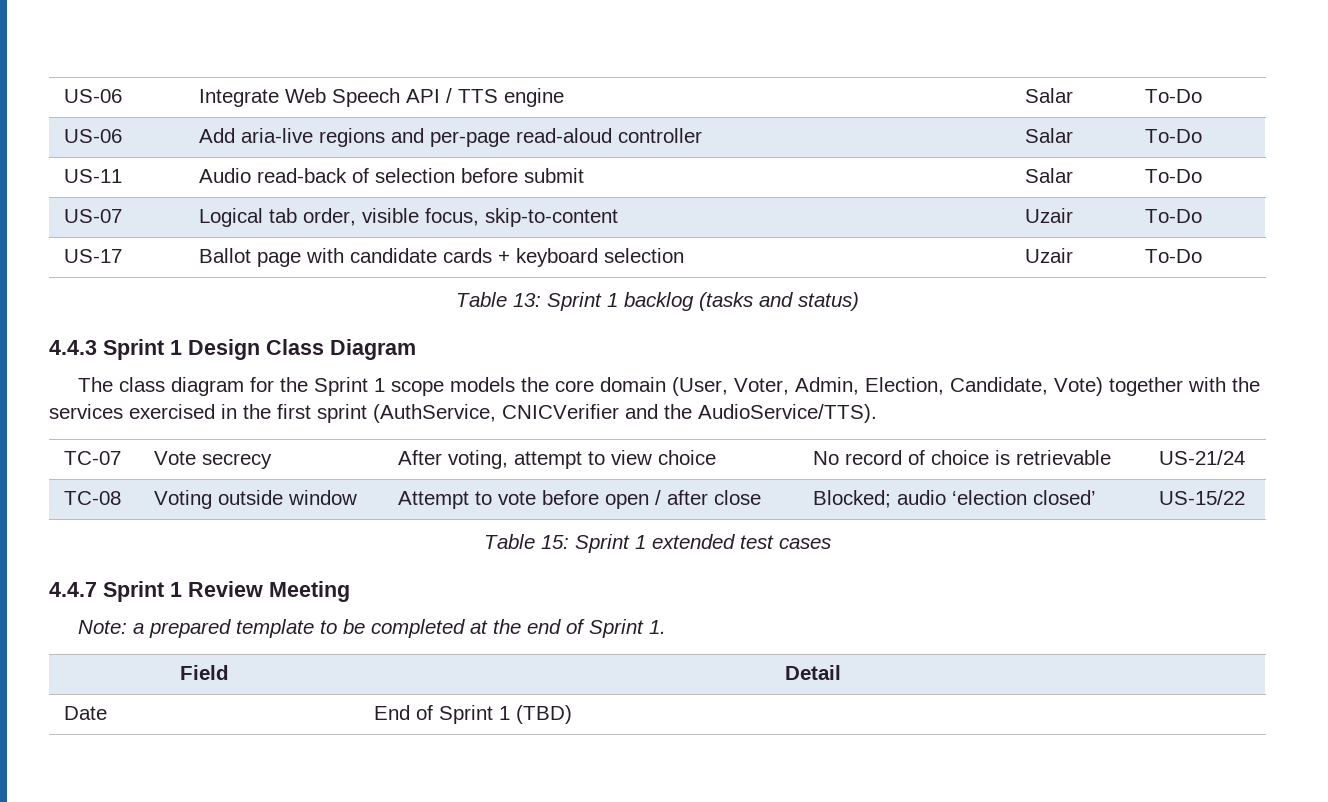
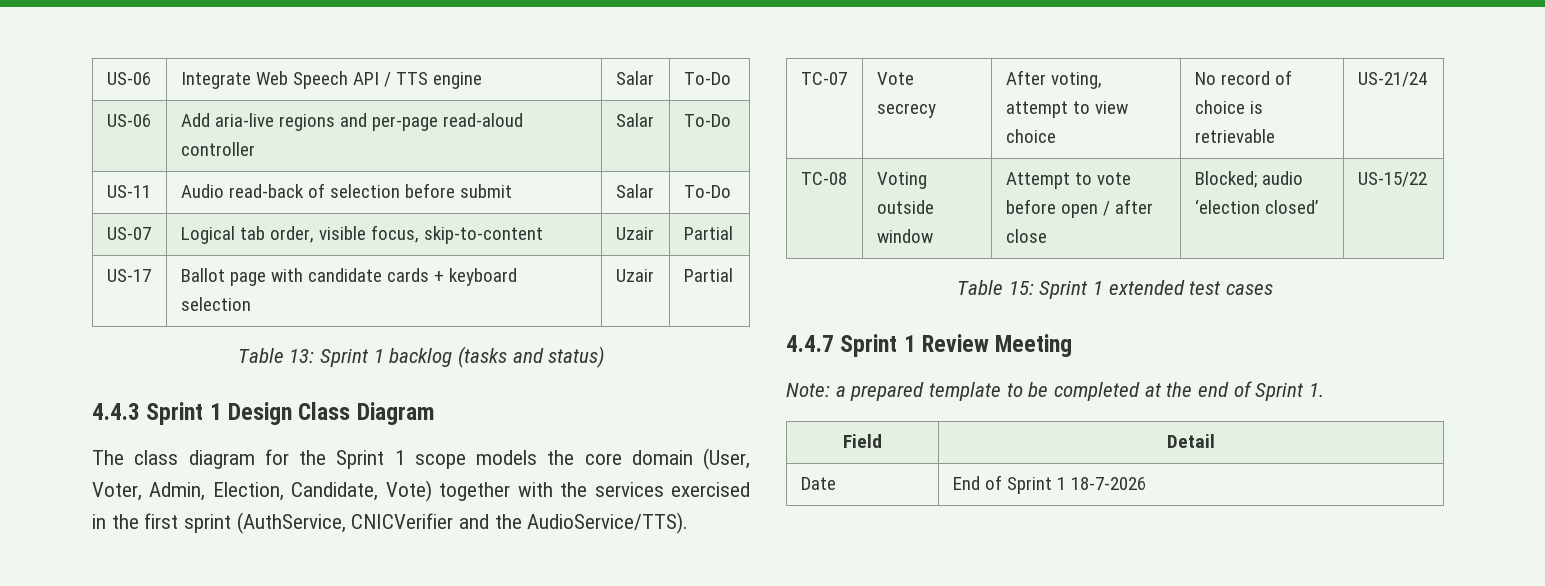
[1145,209,1203,223] To-Do -> [683,226,733,240] Partial
[1145,249,1203,263] To-Do -> [683,268,733,282] Partial
[516,705,573,724] (TBD) -> [1071,477,1147,490] 18-7-2026

